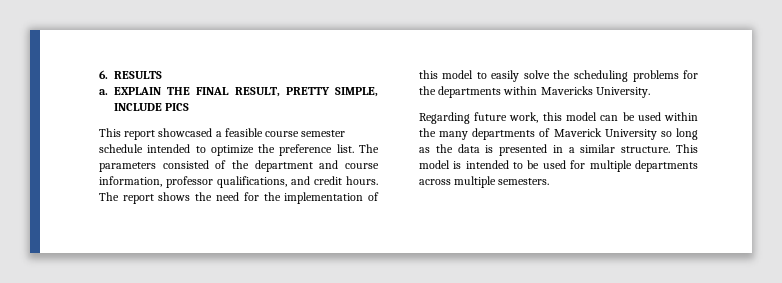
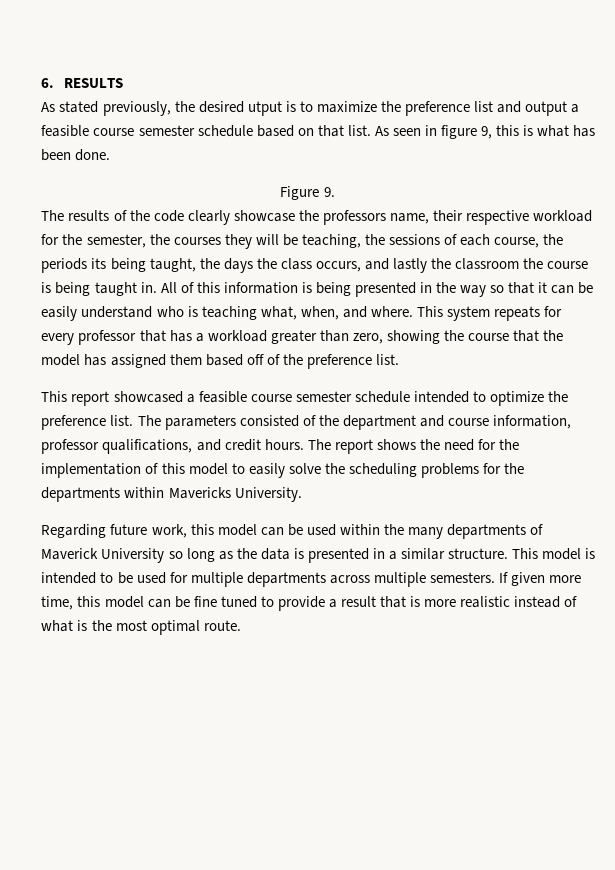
[98,87,378,97] [113,103,190,111] a. EXPLAIN THE FINAL RESULT, PRETTY SIMPLE, INCLUDE PICS -> [41,101,580,116] [41,125,596,139] [41,149,111,161] [280,186,335,200] [41,210,592,225] [41,234,564,249] [41,258,589,273] [41,282,594,297] [41,306,562,321] [41,330,564,345] [41,354,399,369] As stated previously, the desired utput is to maximize the preference list and output a feasible course semester schedule based on that list. As seen in figure 9, this is what has been done. // Figure 9. // The results of the code clearly showcase the professors name, their respective workload for the semester, the courses they will be teaching, the sessions of each course, the periods its being taught, the days the class occurs, and lastly the classroom the course is being taught in. All of this information is being presented in the way so that it can be easily understand who is teaching what, when, and where. This system repeats for every professor that has a workload greater than zero, showing the course that the model has assigned them based off of the preference list.
(550, 181) none -> [498,572,581,586] [41,596,578,611] [41,620,241,635] If given more time, this model can be fine tuned to provide a result that is more realistic instead of what is the most optimal route.

